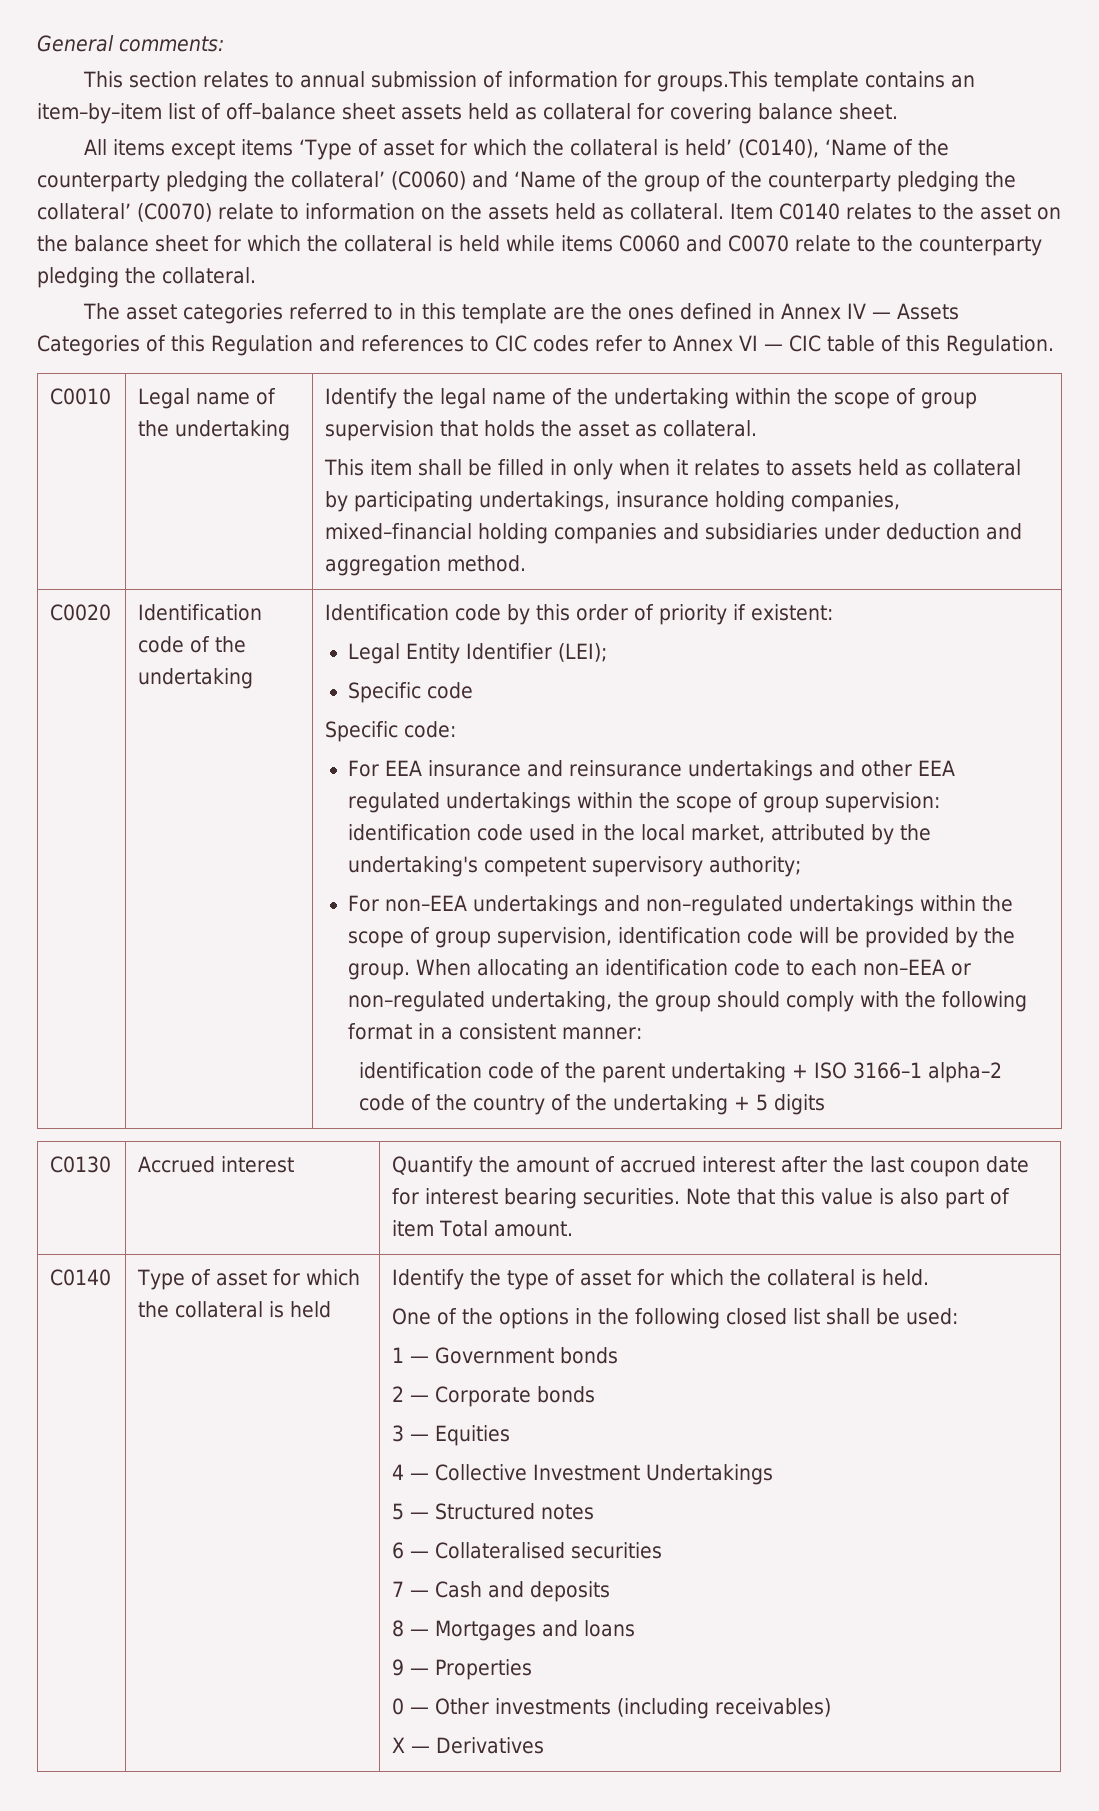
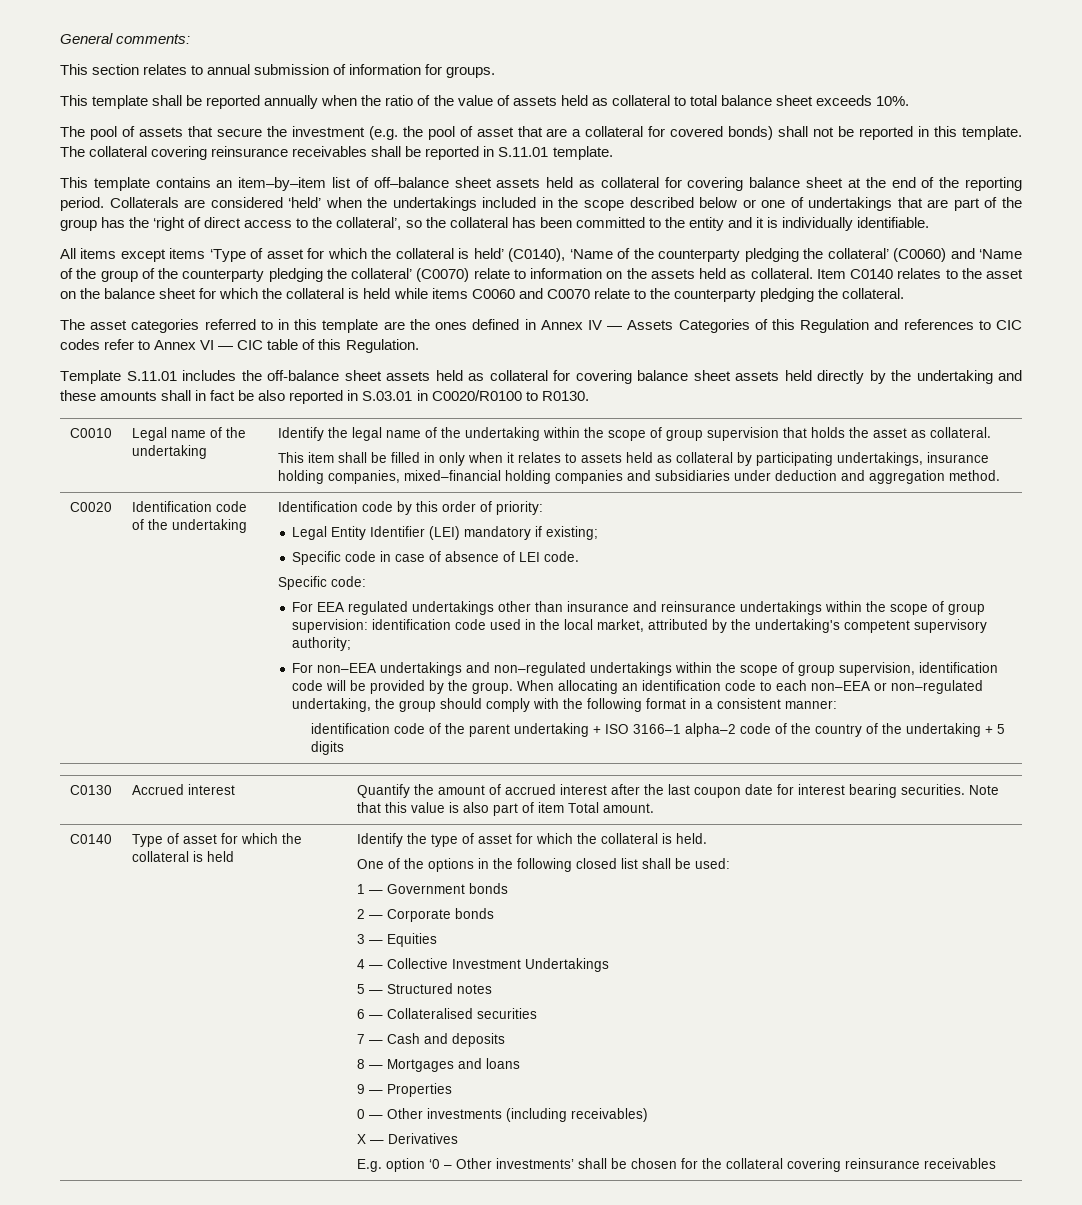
[656,71,768,92] groups.This -> [446,66,496,78] [60,95,910,109] [60,126,1022,140] [60,146,613,160] [60,177,88,188] groups. // This template shall be reported annually when the ratio of the value of assets held as collateral to total balance sheet exceeds 10%. // The pool of assets that secure the investment (e.g. the pool of asset that are a collateral for covered bonds) shall not be reported in this template. The collateral covering reinsurance receivables shall be reported in S.11.01 template. // This
[839,103,898,120] sheet. -> [806,177,1023,191] [60,197,1022,211] [60,217,930,231] sheet at the end of the reporting period. Collaterals are considered ‘held’ when the undertakings included in the scope described below or one of undertakings that are part of the group has the ‘right of direct access to the collateral’, so the collateral has been committed to the entity and it is individually identifiable.
(1054, 345) none -> [60,370,1022,384] [60,390,589,404] // Template S.11.01 includes the off-balance sheet assets held as collateral for covering balance sheet assets held directly by the undertaking and these amounts shall in fact be also reported in S.03.01 in C0020/R0100 to R0130.
[659,604,834,625] priority if existent: -> [495,501,543,515] priority:
[558,643,608,662] [348,682,474,703] [325,721,457,742] [348,760,956,781] [348,792,441,813] (LEI); // Specific code // Specific code: // For EEA insurance and reinsurance undertakings and other EEA regulated -> [429,526,599,540] [292,551,580,565] [277,576,366,590] [292,601,737,615] (LEI) mandatory if existing; // Specific code in case of absence of LEI code. // Specific code: // For EEA regulated undertakings other than insurance and reinsurance
(545, 1745) none -> [356,1158,996,1172] // E.g. option ‘0 – Other investments’ shall be chosen for the collateral covering reinsurance receivables

